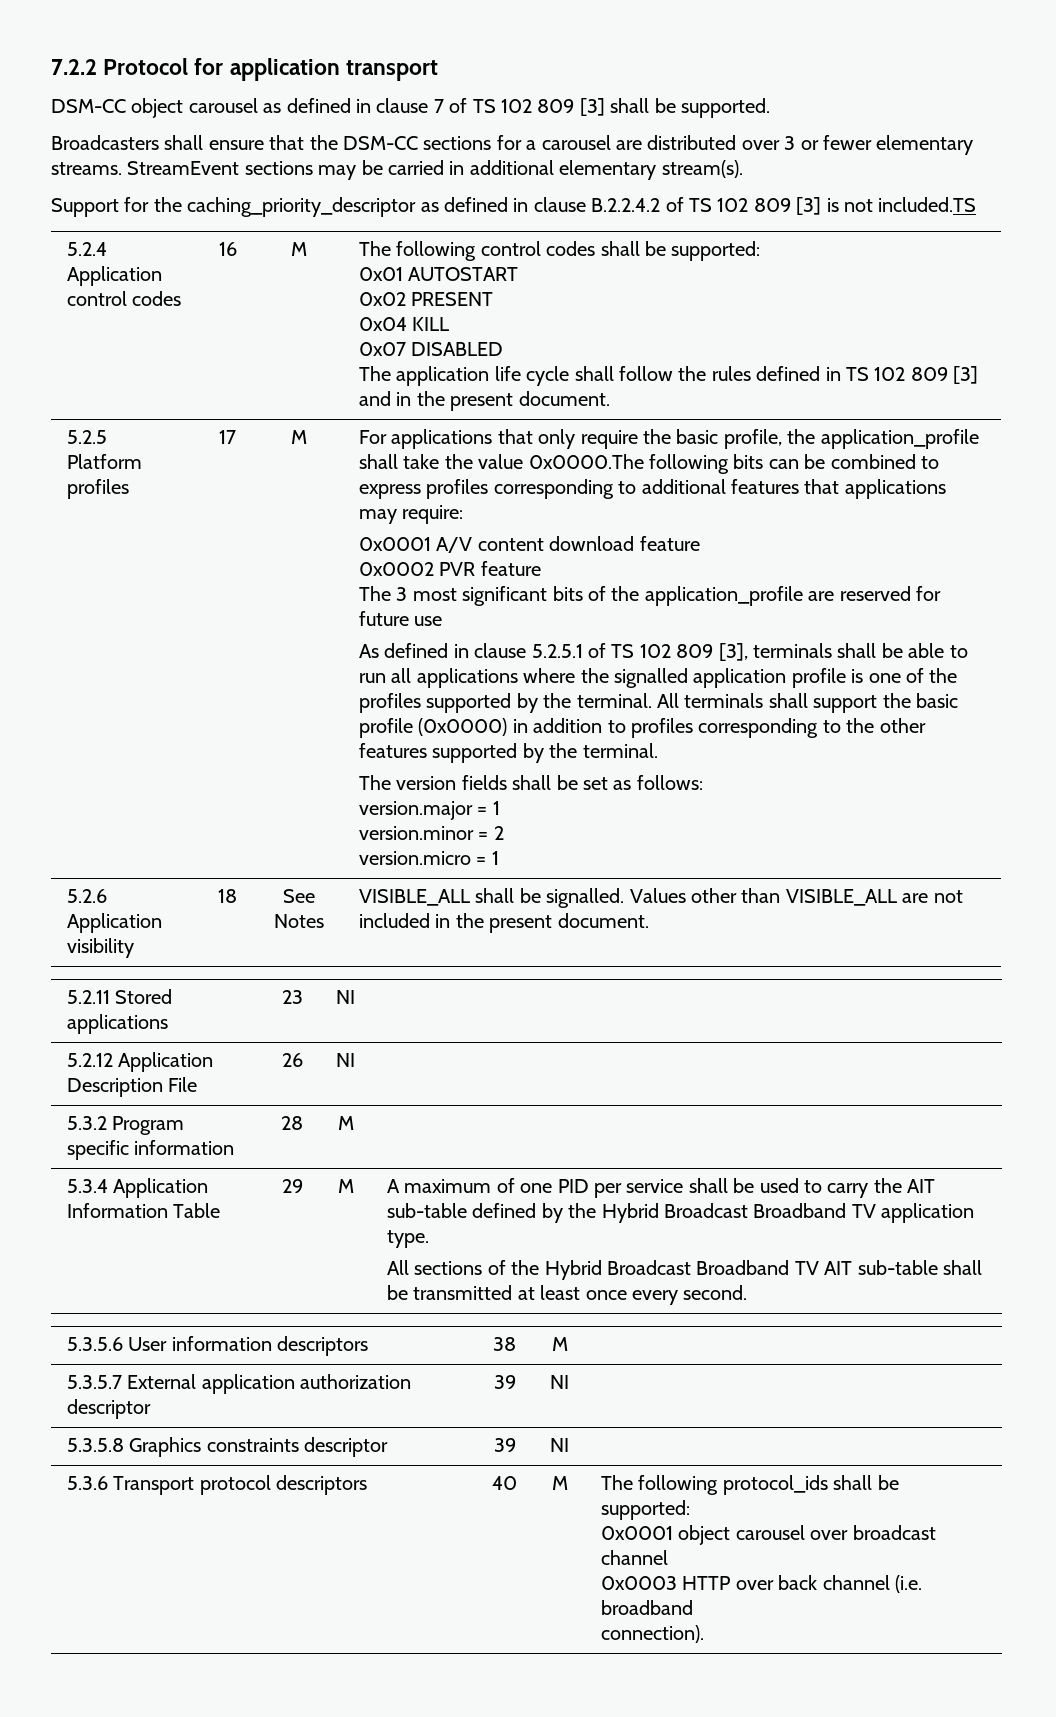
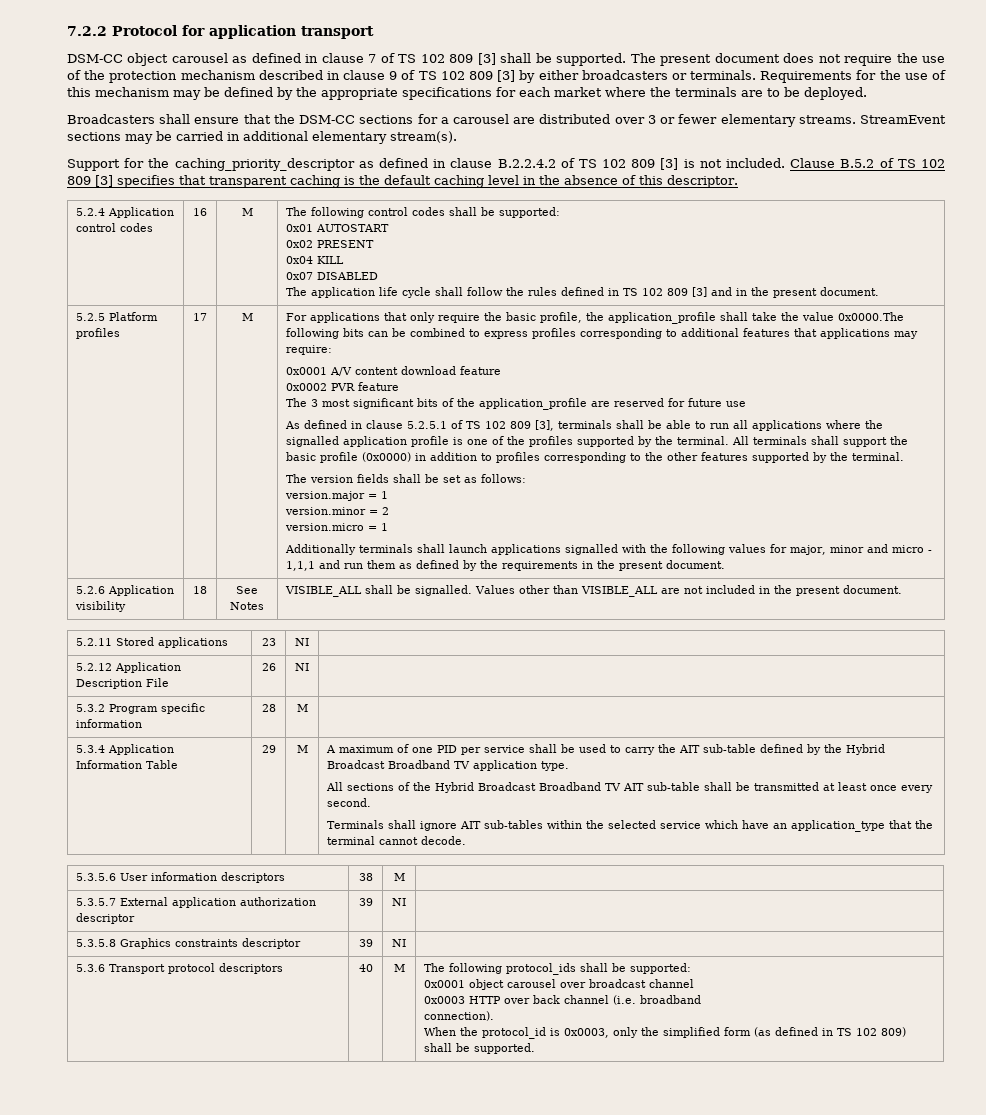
(770, 108) none -> [630,53,945,66] [67,70,946,83] [67,87,867,100] The present document does not require the use of the protection mechanism described in clause 9 of TS 102 809 [3] by either broadcasters or terminals. Requirements for the use of this mechanism may be defined by the appropriate specifications for each market where the terminals are to be deployed.
[878,197,977,212] included.TS -> [726,158,945,168] [67,175,738,188] included. Clause B.5.2 of TS 102 809 [3] specifies that transparent caching is the default caching level in the absence of this descriptor.
(499, 858) none -> [285,544,933,555] [286,560,726,571] // Additionally terminals shall launch applications signalled with the following values for major, minor and micro - 1,1,1 and run them as defined by the requirements in the present document.
(748, 1292) none -> [327,820,934,832] [327,836,467,845] // Terminals shall ignore AIT sub-tables within the selected service which have an application_type that the terminal cannot decode.
(704, 1634) none -> [424,1027,907,1039] [424,1043,536,1054] // When the protocol_id is 0x0003, only the simplified form (as defined in TS 102 809) shall be supported.

